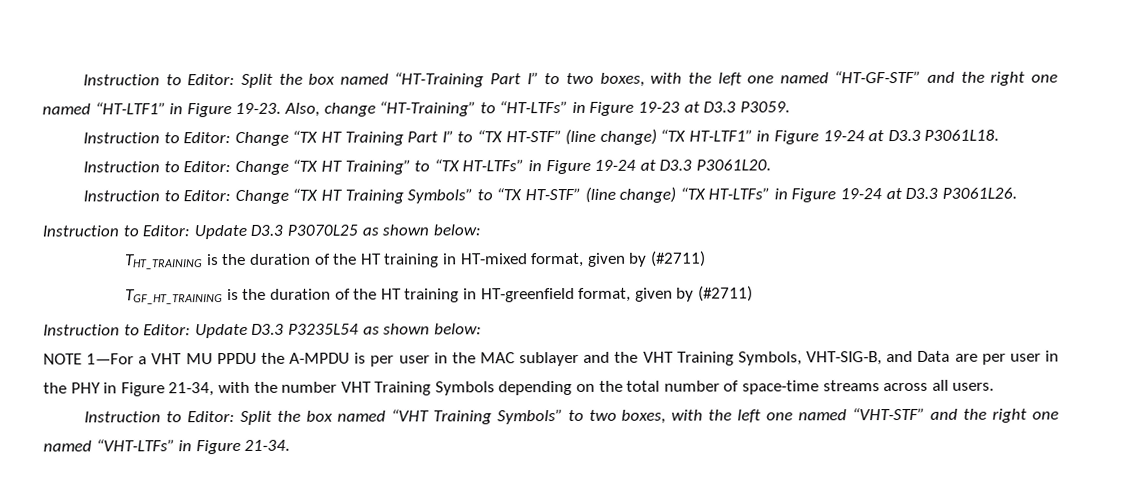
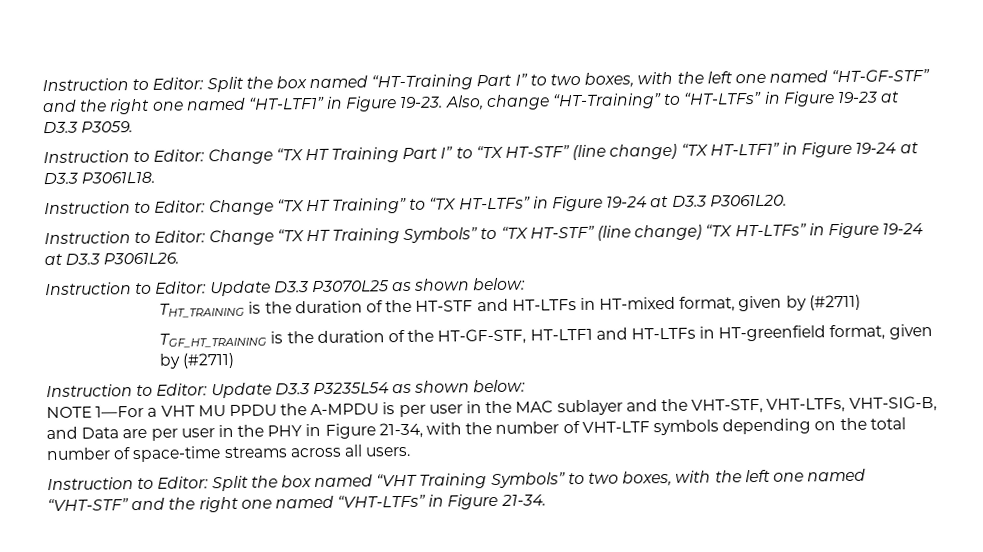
[360,253,440,268] HT training -> [415,298,577,312] HT-STF and HT-LTFs
[380,288,460,303] HT training -> [437,327,696,345] HT-GF-STF, HT-LTF1 and HT-LTFs
[642,351,802,366] VHT Training Symbols, -> [691,397,846,414] VHT-STF, VHT-LTFs,
[340,381,495,396] VHT Training Symbols -> [562,419,719,436] of VHT-LTF symbols

